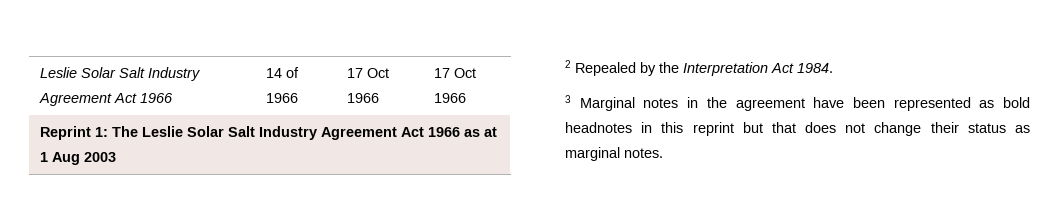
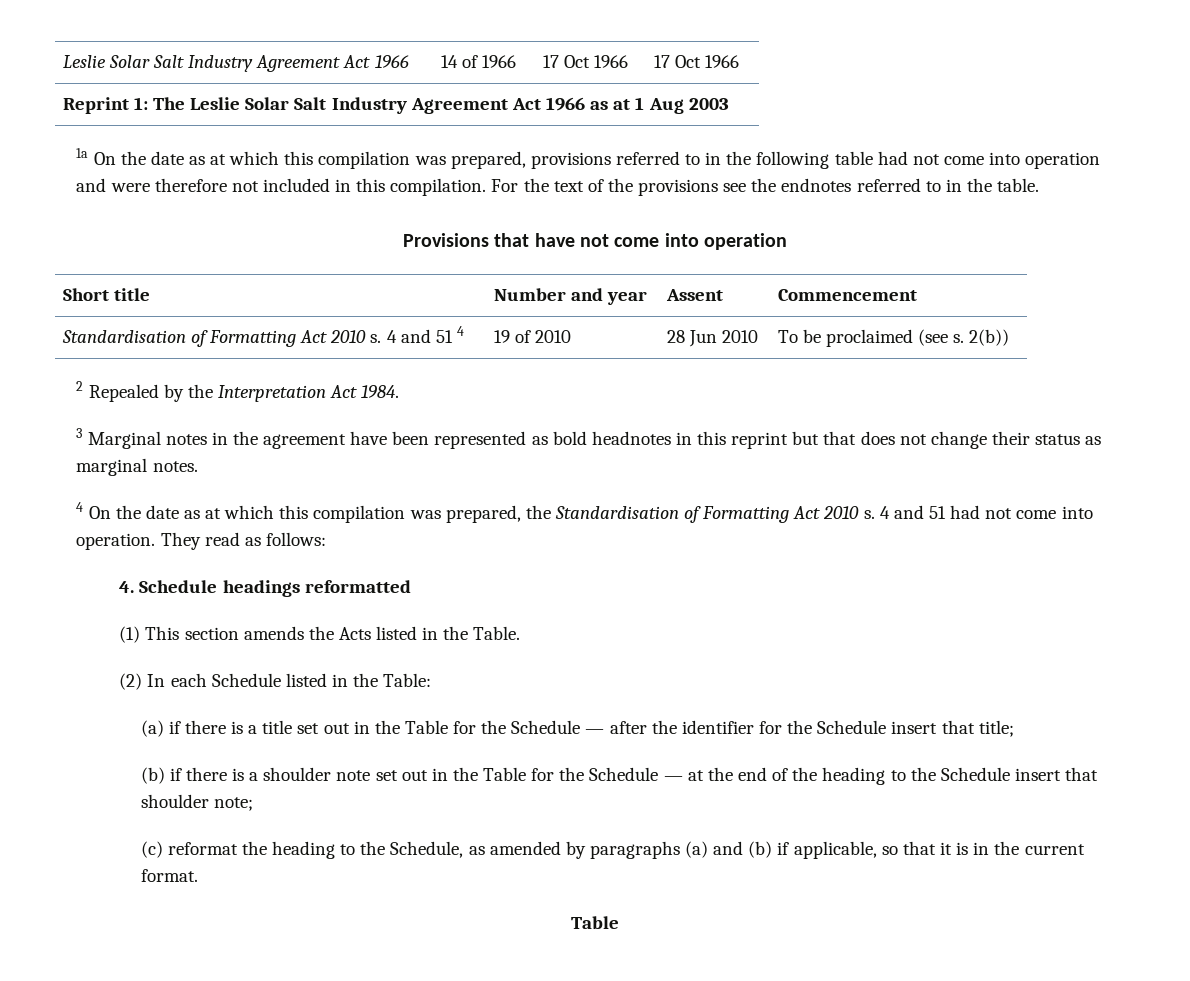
(117, 157) none -> [76,148,1101,169] [76,178,1040,196] [402,233,788,250] [62,288,150,301] [493,288,648,305] [665,289,723,301] [777,289,917,301] [61,326,464,347] [493,330,572,343] [666,330,759,347] [777,329,1010,347] // 1a On the date as at which this compilation was prepared, provisions referred to in the following table had not come into operation and were therefore not included in this compilation. For the text of the provisions see the endnotes referred to in the table. // Provisions that have not come into operation // Short title | Number and year | Assent | Commencement // Standardisation of Formatting Act 2010 s. 4 and 51 4 | 19 of 2010 | 28 Jun 2010 | To be proclaimed (see s. 2(b))
(664, 153) none -> [76,502,1093,523] [76,532,326,550] [119,580,411,597] [119,626,521,643] [119,673,432,690] [140,720,1014,737] [140,767,1099,785] [140,794,253,811] [140,841,1085,859] [140,869,198,882] [571,916,619,929] // 4 On the date as at which this compilation was prepared, the Standardisation of Formatting Act 2010 s. 4 and 51 had not come into operation. They read as follows: // 4. Schedule headings reformatted // (1) This section amends the Acts listed in the Table. // (2) In each Schedule listed in the Table: // (a) if there is a title set out in the Table for the Schedule — after the identifier for the Schedule insert that title; // (b) if there is a shoulder note set out in the Table for the Schedule — at the end of the heading to the Schedule insert that shoulder note; // (c) reformat the heading to the Schedule, as amended by paragraphs (a) and (b) if applicable, so that it is in the current format. // Table

